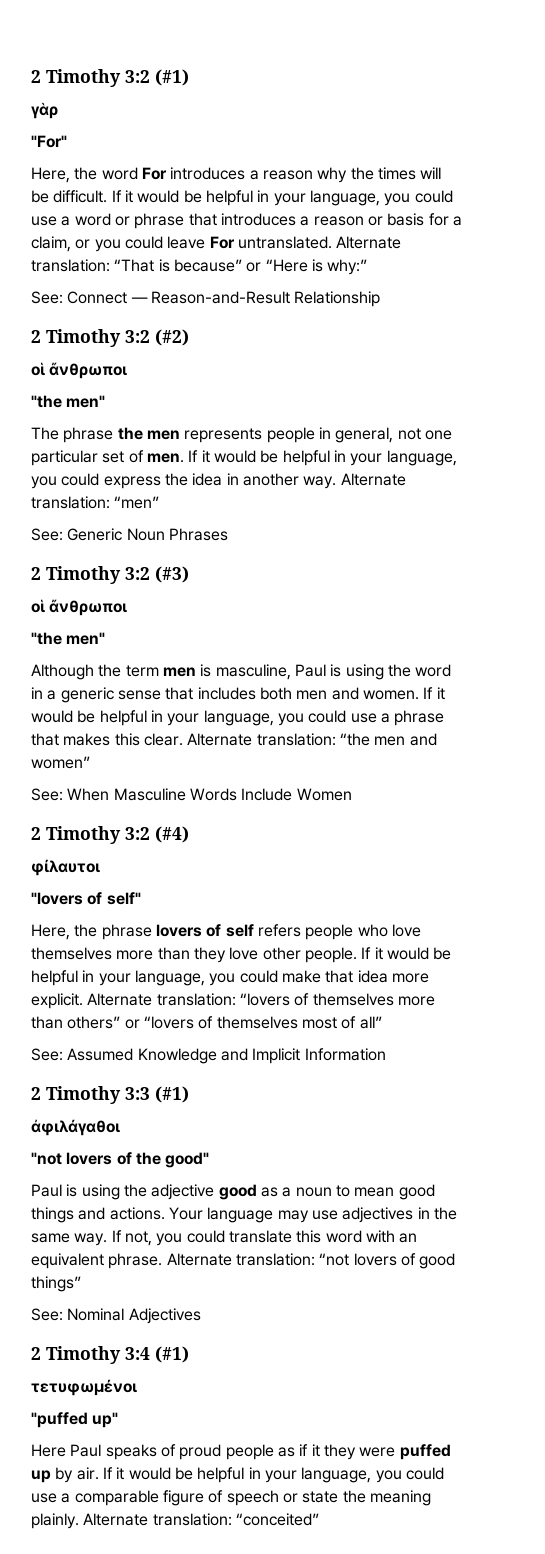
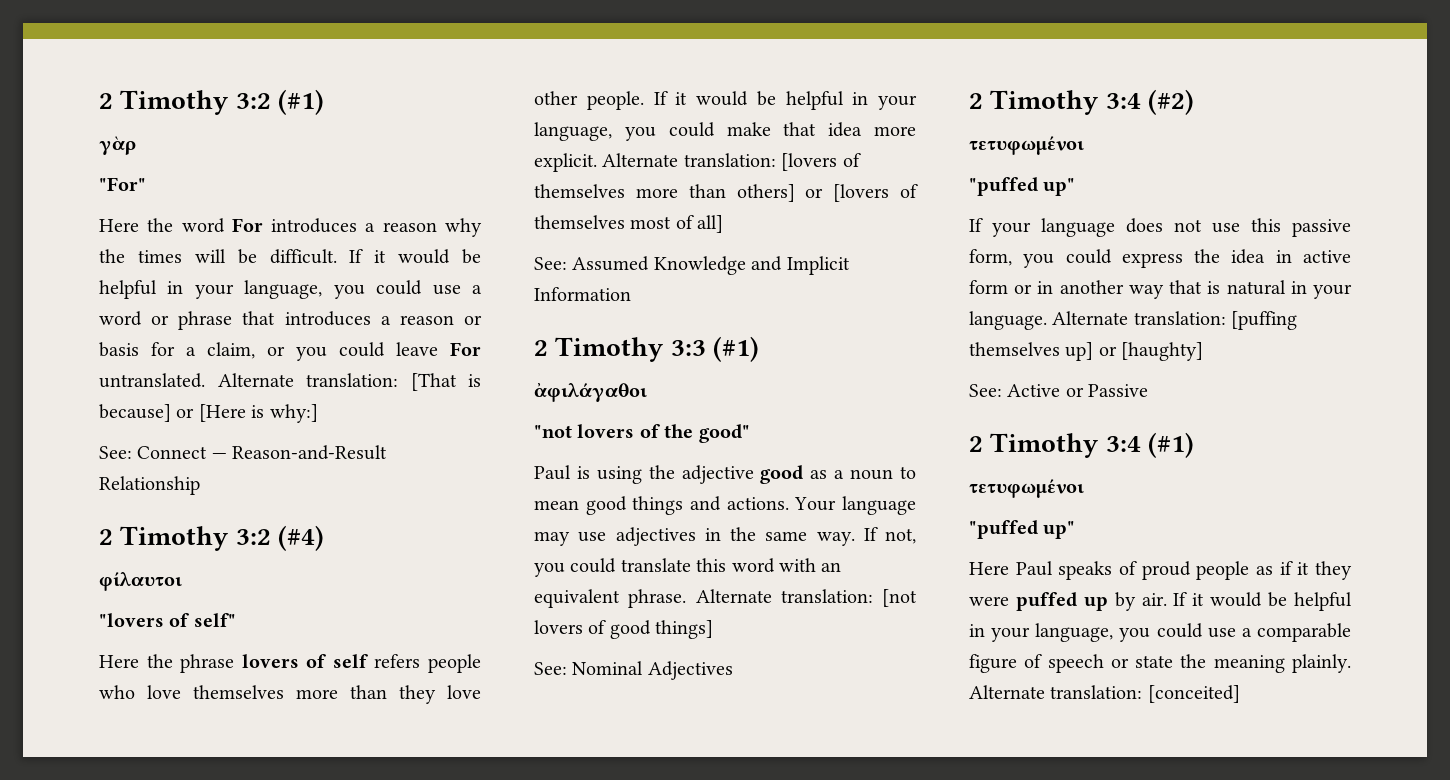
[31,167,70,183] Here, -> [99,219,139,232] Here
[114,259,368,275] “That is because” or “Here is why:” -> [410,373,481,391] [99,404,318,423] [That is because] or [Here is why:]
[31,329,189,347] [31,362,128,379] [31,395,106,408] [31,427,452,443] [31,450,457,466] [31,473,406,489] [31,496,160,509] [31,528,228,541] [31,566,189,584] [31,599,128,616] [31,632,106,645] [31,664,452,680] [31,687,445,703] [31,710,445,726] [31,733,437,746] [31,756,90,769] [31,788,352,801] // 2 Timothy 3:2 (#2) // οἱ ἄνθρωποι // "the men" // The phrase the men represents people in general, not one particular set of men. If it would be helpful in your language, you could express the idea in another way. Alternate translation: “men” // See: Generic Noun Phrases // 2 Timothy 3:2 (#3) // οἱ ἄνθρωποι // "the men" // Although the term men is masculine, Paul is using the word in a generic sense that includes both men and women. If it would be helpful in your language, you could use a phrase that makes this clear. Alternate translation: “the men and women” // See: When Masculine Words Include Women -> (200, 485) none
[31,924,70,940] Here, -> [99,655,139,668] Here
[239,993,290,1006] “lovers -> [781,153,838,171] [lovers
[67,1016,194,1029] others” or “lovers -> [736,184,890,202] others] or [lovers
[359,1016,382,1029] all” -> [697,215,724,233] all]
[319,1253,350,1266] “not -> [882,589,917,607] [not
[31,1276,81,1292] things” -> [655,620,714,639] things]
(201, 1316) none -> [969,89,1194,115] [969,136,1084,155] [969,177,1076,196] [969,218,1351,237] [969,249,1351,268] [969,280,1352,299] [969,311,1298,330] [969,342,1204,361] [969,384,1149,397] // 2 Timothy 3:4 (#2) // τετυφωμένοι // "puffed up" // If your language does not use this passive form, you could express the idea in active form or in another way that is natural in your language. Alternate translation: [puffing themselves up] or [haughty] // See: Active or Passive
[235,1513,319,1526] “conceited” -> [1147,685,1240,703] [conceited]

